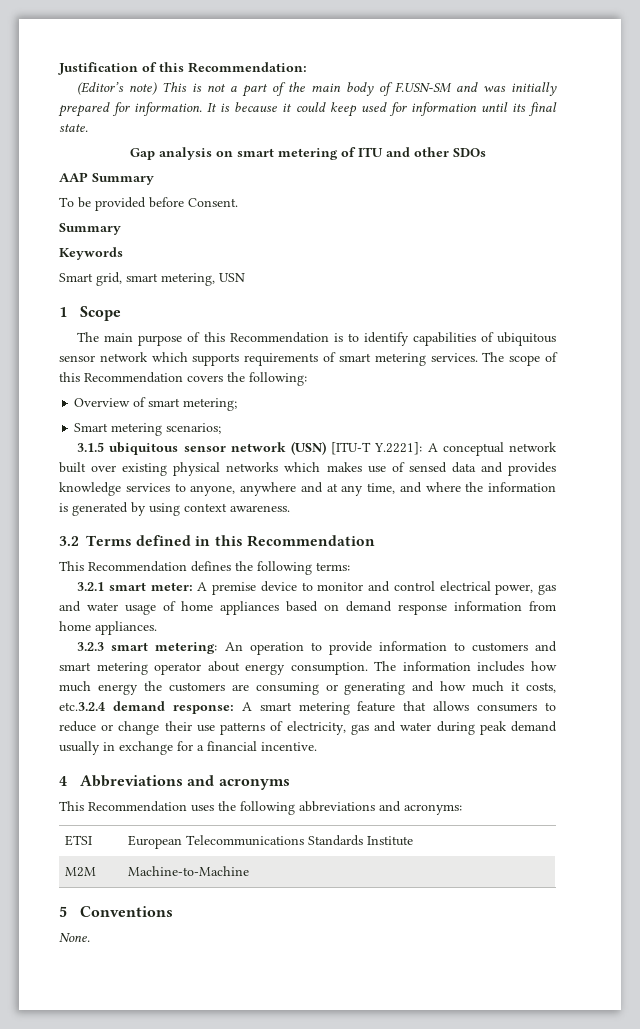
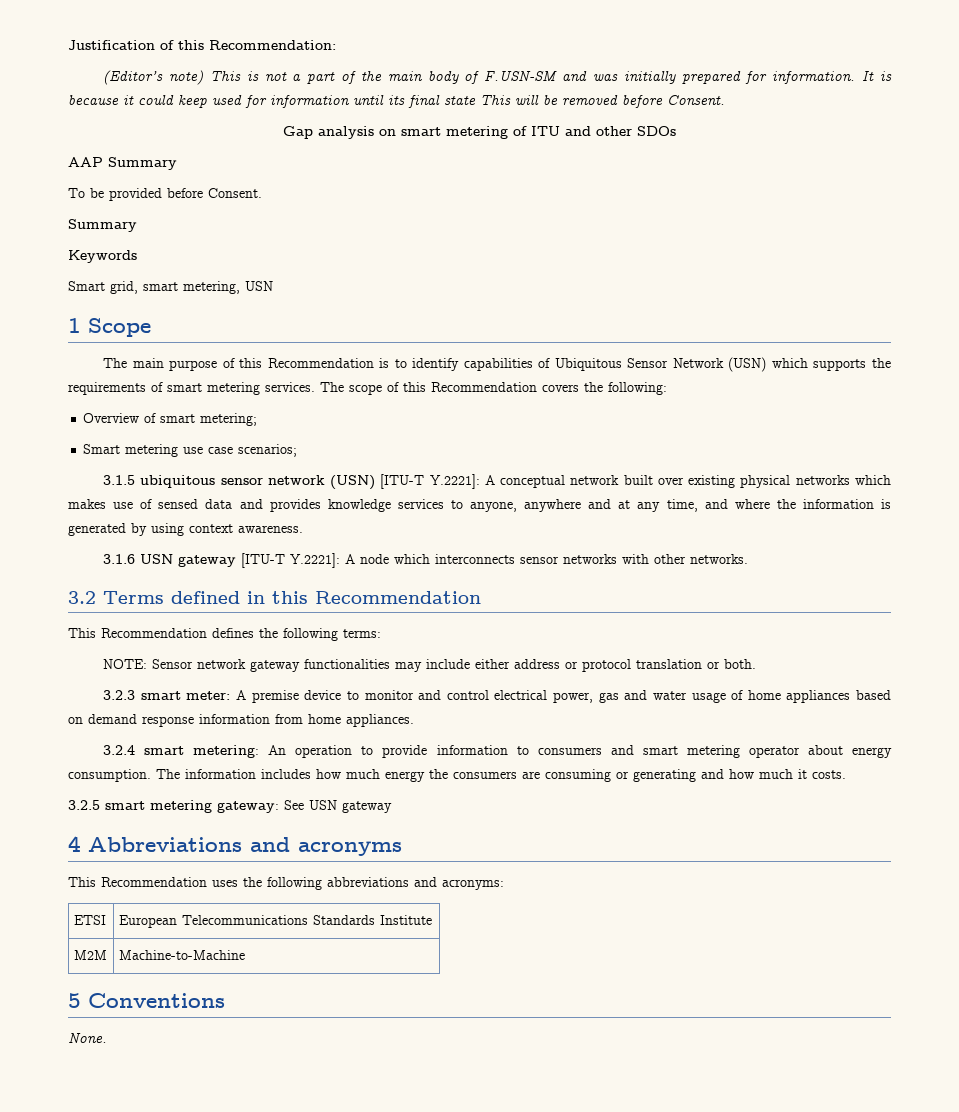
[59,124,88,132] state. -> [444,95,725,108] state This will be removed before Consent.
[496,332,556,346] [59,352,148,362] ubiquitous sensor network -> [554,357,767,372] Ubiquitous Sensor Network (USN)
(240, 359) none -> [871,358,891,368] the
(163, 429) none -> [183,447,234,454] use case
(290, 508) none -> [103,553,749,568] // 3.1.6 USN gateway [ITU-T Y.2221]: A node which interconnects sensor networks with other networks.
[77,582,105,591] 3.2.1 -> [103,659,757,672] [103,690,136,700] NOTE: Sensor network gateway functionalities may include either address or protocol translation or both. // 3.2.3
[77,642,105,651] 3.2.3 -> [103,745,136,755] 3.2.4
[471,642,528,652] customers -> [537,747,602,755] consumers
[168,682,225,692] customers -> [453,771,517,779] consumers
[526,682,557,693] [59,701,556,715] [59,721,557,735] [59,741,317,755] costs, etc.3.2.4 demand response: A smart metering feature that allows consumers to reduce or change their use patterns of electricity, gas and water during peak demand usually in exchange for a financial incentive. -> [812,770,846,779] [68,800,392,813] costs. // 3.2.5 smart metering gateway: See USN gateway

